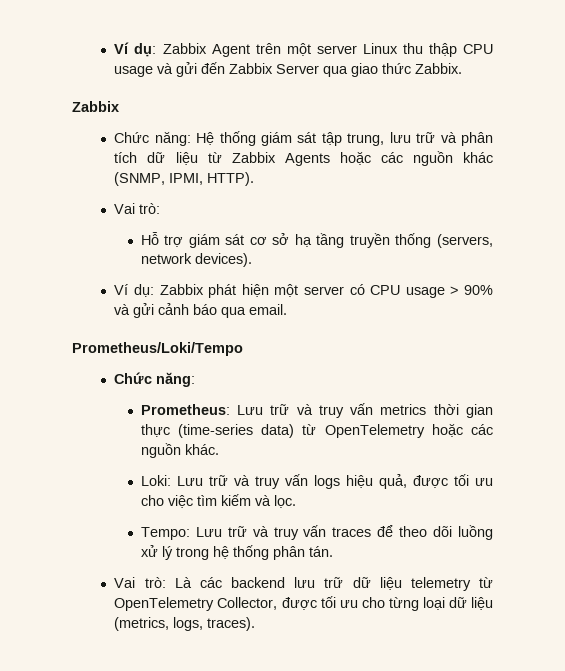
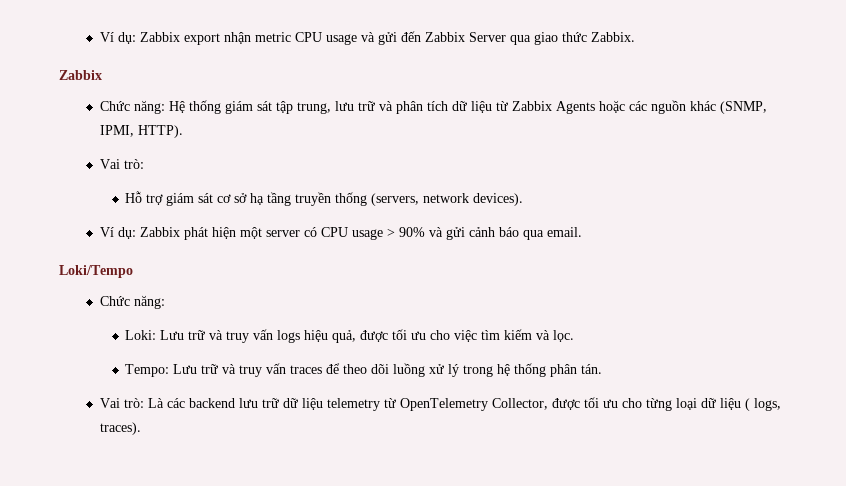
[114,42,457,57] Ví dụ: Zabbix Agent trên một server Linux thu thập -> [99,32,291,45] Ví dụ: Zabbix export nhận metric
[72,342,243,356] [114,372,196,387] [140,403,493,418] [140,423,493,438] [140,443,219,458] Prometheus/Loki/Tempo // Chức năng: // Prometheus: Lưu trữ và truy vấn metrics thời gian thực (time-series data) từ OpenTelemetry hoặc các nguồn khác. -> [59,265,133,278] [99,295,165,309] Loki/Tempo // Chức năng:
[114,617,170,631] (metrics, -> [744,398,750,411] (

